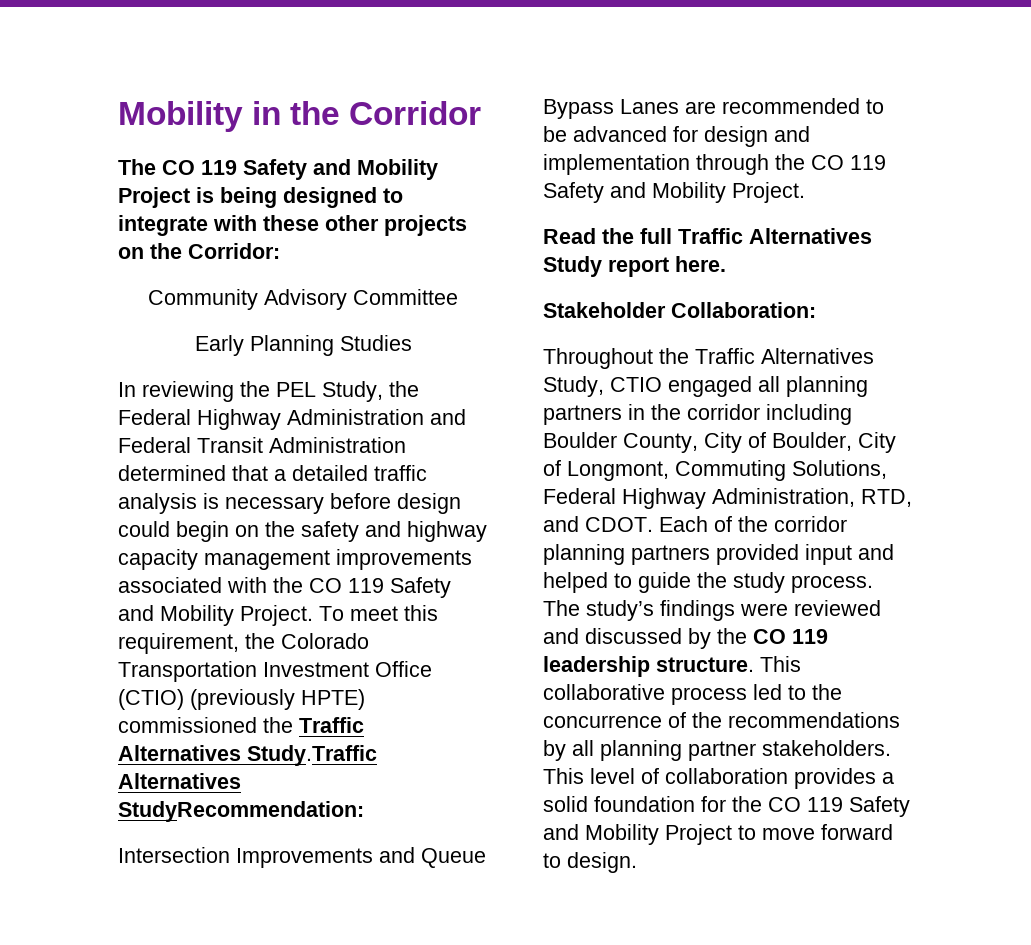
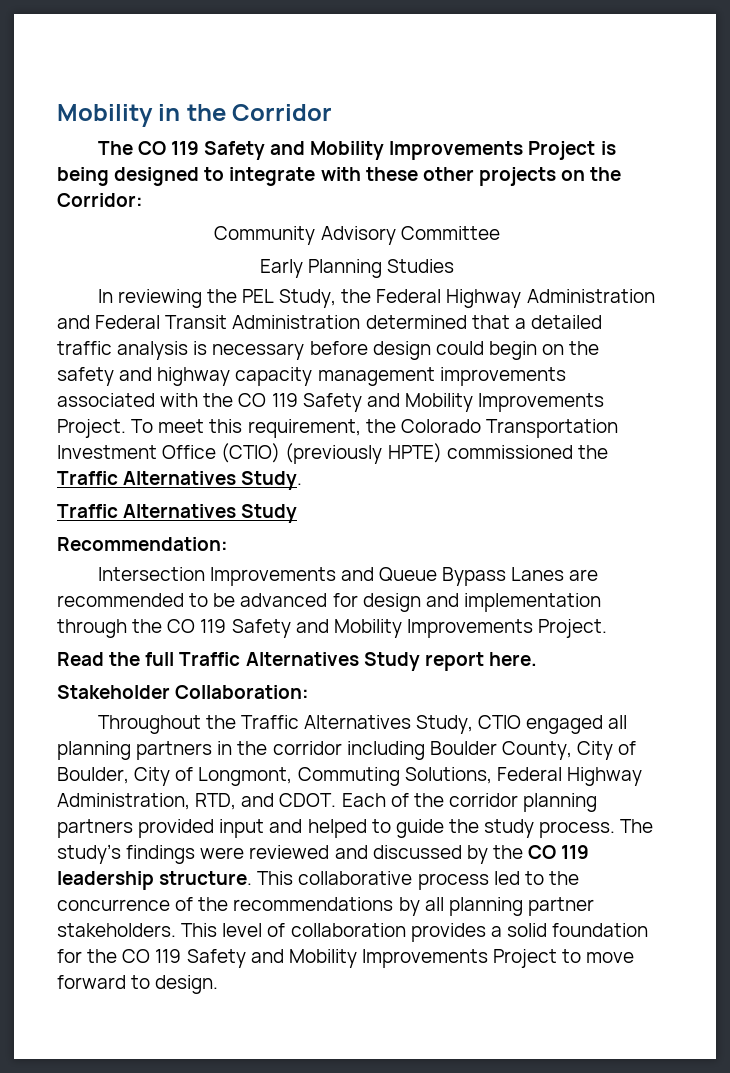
(438, 169) none -> [389,141,524,160] Improvements
(234, 615) none -> [478,393,605,412] Improvements
[247,745,377,766] [118,773,241,789] [118,801,364,822] Study.Traffic Alternatives StudyRecommendation: -> [241,471,303,490] [57,504,298,523] [57,537,228,551] Study. // Traffic Alternatives Study // Recommendation:
(726, 192) none -> [406,619,533,638] Improvements
(659, 834) none -> [361,949,488,968] Improvements

